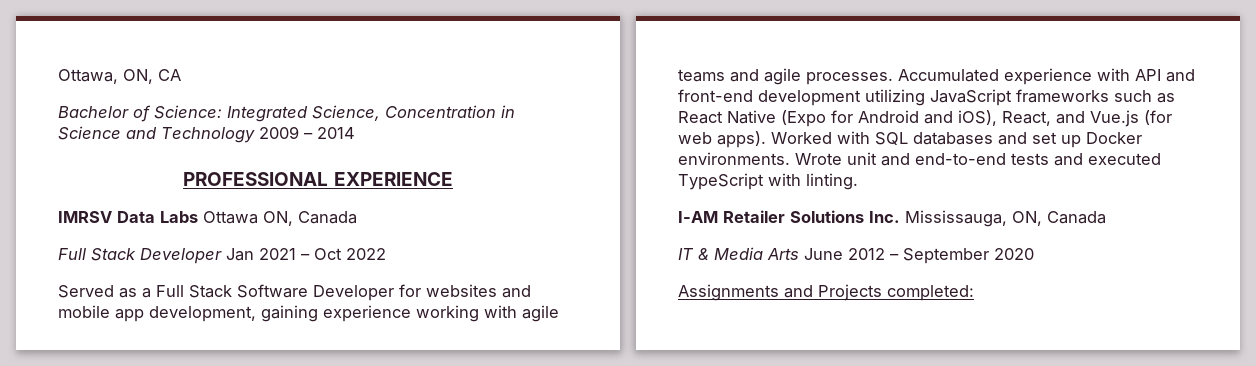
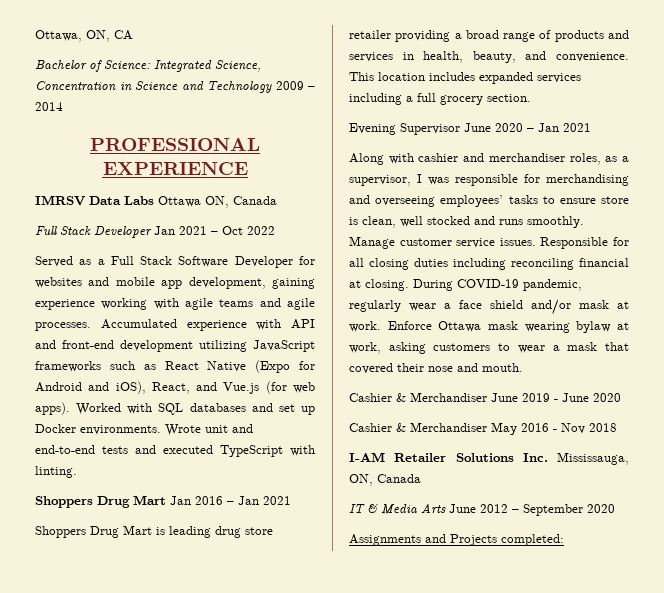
(858, 181) none -> [35,495,291,508] [35,525,273,538] [349,30,629,42] [349,51,629,63] [349,72,581,84] [349,93,531,105] [349,123,591,135] [349,153,629,165] [349,174,629,186] [349,195,629,207] [349,216,584,228] [349,236,629,249] [349,258,629,270] [349,279,582,291] [349,299,629,315] [349,321,629,333] [349,342,629,354] [349,363,523,374] [349,392,621,402] [349,422,617,435] // Shoppers Drug Mart Jan 2016 – Jan 2021 // Shoppers Drug Mart is leading drug store retailer providing a broad range of products and services in health, beauty, and convenience. This location includes expanded services including a full grocery section. // Evening Supervisor June 2020 – Jan 2021 // Along with cashier and merchandiser roles, as a supervisor, I was responsible for merchandising and overseeing employees’ tasks to ensure store is clean, well stocked and runs smoothly. Manage customer service issues. Responsible for all closing duties including reconciling financial at closing. During COVID-19 pandemic, regularly wear a face shield and/or mask at work. Enforce Ottawa mask wearing bylaw at work, asking customers to wear a mask that covered their nose and mouth. // Cashier & Merchandiser June 2019 - June 2020 // Cashier & Merchandiser May 2016 - Nov 2018

